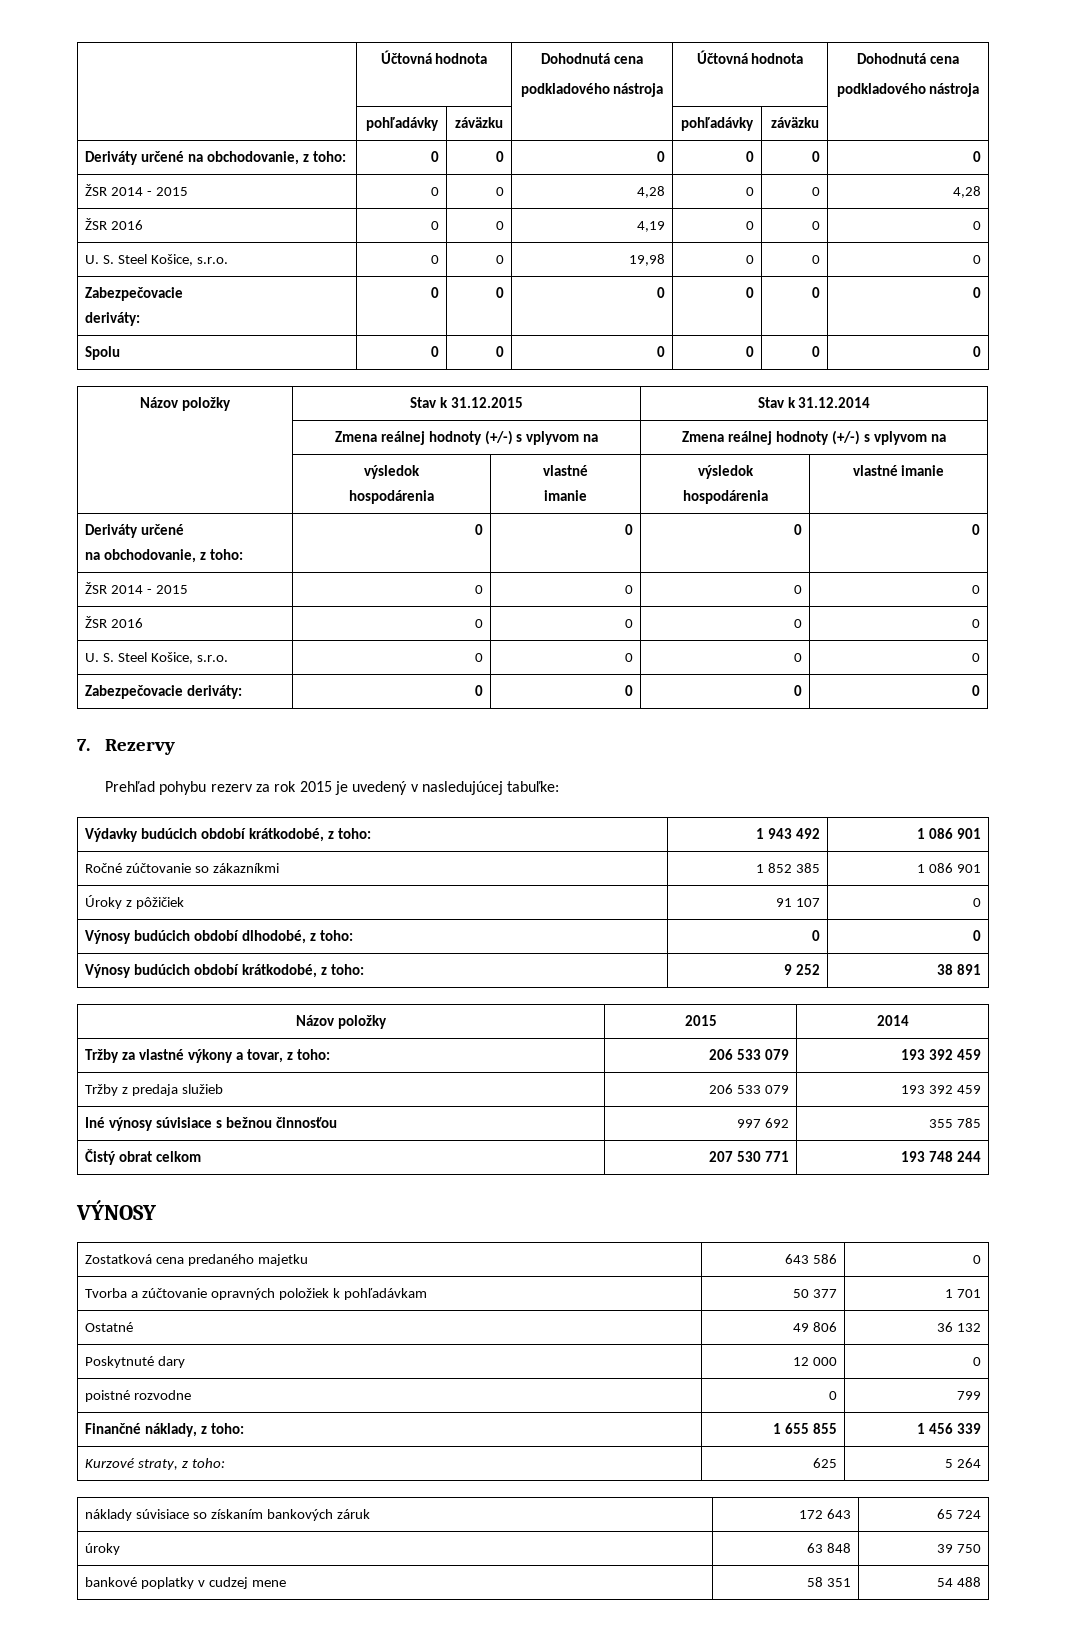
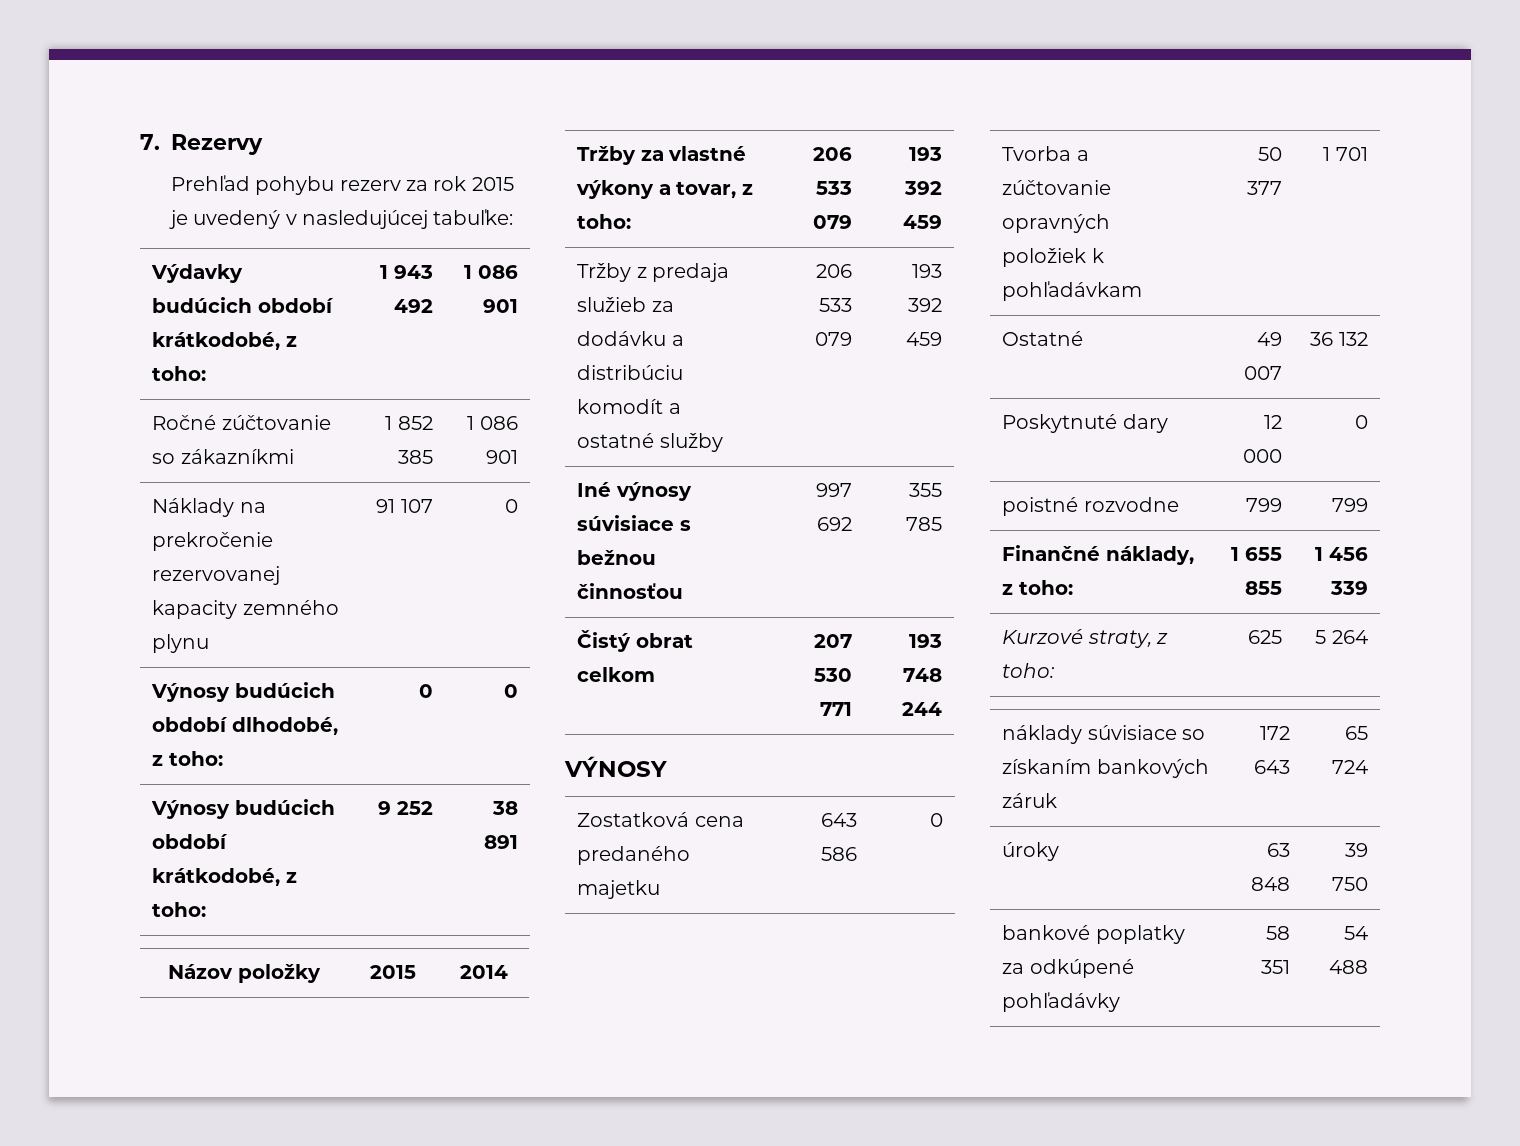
[380,50,488,64] [541,53,643,64] [520,83,664,97] [696,50,804,64] [857,53,959,64] [836,83,980,97] [365,117,439,131] [455,117,503,128] [681,117,754,131] [770,117,819,128] [85,151,346,165] [430,151,439,162] [495,151,504,162] [656,151,665,162] [745,151,754,162] [811,151,820,162] [972,151,981,162] [85,184,189,196] [430,187,439,196] [495,187,504,196] [636,186,665,198] [745,187,754,196] [811,187,820,196] [952,186,981,198] [85,218,144,230] [430,221,439,230] [495,221,504,230] [636,221,665,232] [745,221,754,230] [811,221,820,230] [972,221,981,230] [85,254,229,266] [430,255,439,264] [495,255,504,264] [628,254,665,266] [745,255,754,264] [811,255,820,264] [972,255,981,264] [85,287,184,301] [85,312,141,326] [430,287,439,298] [495,287,504,298] [656,287,665,298] [745,287,754,298] [811,287,820,298] [972,287,981,298] [85,346,121,360] [430,346,439,357] [495,346,504,357] [656,346,665,357] [745,346,754,357] [811,346,820,357] [972,346,981,357] [140,397,231,411] [410,397,523,408] [757,397,871,408] [334,430,599,445] [682,430,946,445] [364,465,420,479] [349,490,434,504] [543,465,588,476] [544,490,587,501] [697,465,754,479] [682,490,768,504] [852,465,945,476] [85,524,185,538] [85,549,244,563] [474,524,483,535] [624,524,633,535] [793,524,802,535] [971,524,980,535] [85,582,189,594] [474,585,483,594] [624,585,633,594] [793,585,802,594] [971,585,980,594] [85,616,144,628] [474,619,483,628] [624,619,633,628] [793,619,802,628] [971,619,980,628] [85,652,229,664] [474,653,483,662] [624,653,633,662] [793,653,802,662] [971,653,980,662] [85,685,243,699] [474,685,483,696] [624,685,633,696] [793,685,802,696] [971,685,980,696] | Účtovná hodnota | Dohodnutá cena // podkladového nástroja | Účtovná hodnota | Dohodnutá cena // podkladového nástroja // | pohľadávky | záväzku | | pohľadávky | záväzku | // Deriváty určené na obchodovanie, z toho: | 0 | 0 | 0 | 0 | 0 | 0 // ŽSR 2014 - 2015 | 0 | 0 | 4,28 | 0 | 0 | 4,28 // ŽSR 2016 | 0 | 0 | 4,19 | 0 | 0 | 0 // U. S. Steel Košice, s.r.o. | 0 | 0 | 19,98 | 0 | 0 | 0 // Zabezpečovacie // deriváty: | 0 | 0 | 0 | 0 | 0 | 0 // Spolu | 0 | 0 | 0 | 0 | 0 | 0 // Názov položky | Stav k 31.12.2015 | Stav k 31.12.2014 // | Zmena reálnej hodnoty (+/-) s vplyvom na | Zmena reálnej hodnoty (+/-) s vplyvom na // | výsledok // hospodárenia | vlastné // imanie | výsledok // hospodárenia | vlastné imanie // Deriváty určené // na obchodovanie, z toho: | 0 | 0 | 0 | 0 // ŽSR 2014 - 2015 | 0 | 0 | 0 | 0 // ŽSR 2016 | 0 | 0 | 0 | 0 // U. S. Steel Košice, s.r.o. | 0 | 0 | 0 | 0 // Zabezpečovacie deriváty: | 0 | 0 | 0 | 0 // -> (140, 142) none
[85,895,185,909] Úroky z pôžičiek -> [152,498,266,517] [152,532,274,551] [152,566,281,585] [152,600,339,619] [152,634,210,653] Náklady na prekročenie rezervovanej kapacity zemného plynu
(224, 1089) none -> [651,301,674,312] [577,331,684,346] [577,365,684,380] [577,399,681,414] [577,433,723,452] za dodávku a distribúciu komodít a ostatné služby
[812,1322,837,1332] 806 -> [1243,366,1282,380] 007
[828,1391,837,1400] 0 -> [1245,498,1282,512] 799
[198,1577,287,1589] v cudzej mene -> [1002,959,1134,978] [1002,992,1121,1012] za odkúpené pohľadávky

